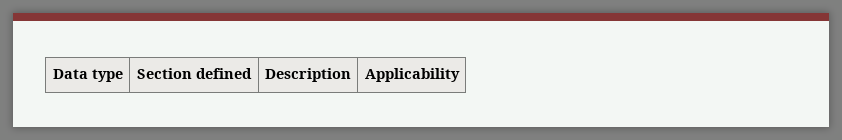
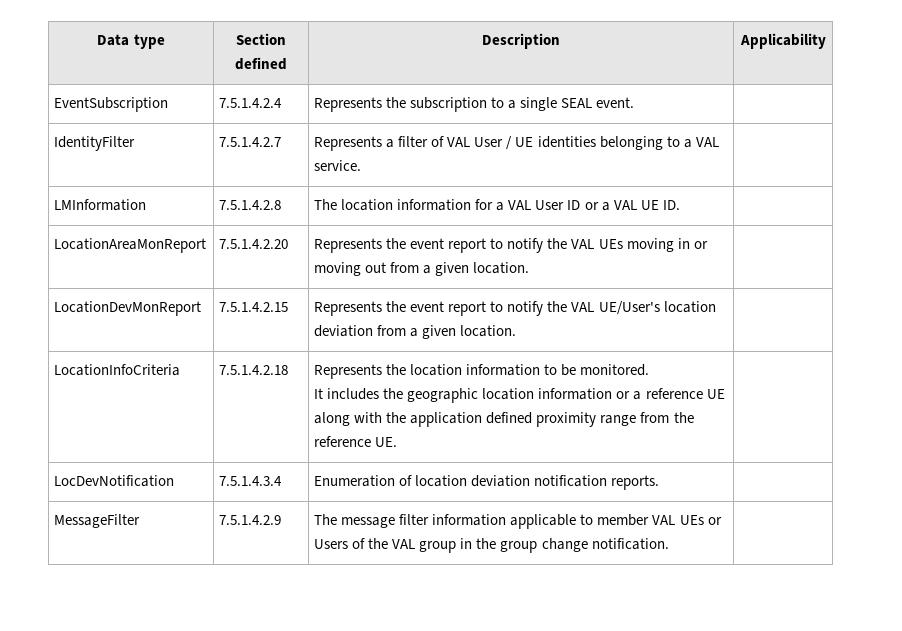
(460, 75) none -> [54,97,169,112] [219,98,283,108] [314,97,635,112] [54,136,136,151] [219,137,282,147] [314,136,719,151] [314,160,362,171] [54,199,147,211] [219,200,282,210] [314,199,680,211] [54,238,207,253] [219,239,289,249] [314,238,708,253] [314,262,530,276] [54,301,202,316] [219,302,289,312] [314,301,716,316] [314,325,517,339] [54,364,181,376] [219,365,289,375] [314,364,650,379] [314,388,725,403] [314,412,694,427] [314,436,398,447] [54,475,175,487] [219,476,283,486] [314,475,660,490] [54,514,141,528] [219,515,282,525] [314,514,722,529] [314,538,669,553] // EventSubscription | 7.5.1.4.2.4 | Represents the subscription to a single SEAL event. | // IdentityFilter | 7.5.1.4.2.7 | Represents a filter of VAL User / UE identities belonging to a VAL service. | // LMInformation | 7.5.1.4.2.8 | The location information for a VAL User ID or a VAL UE ID. | // LocationAreaMonReport | 7.5.1.4.2.20 | Represents the event report to notify the VAL UEs moving in or moving out from a given location. | // LocationDevMonReport | 7.5.1.4.2.15 | Represents the event report to notify the VAL UE/User's location deviation from a given location. | // LocationInfoCriteria | 7.5.1.4.2.18 | Represents the location information to be monitored. // It includes the geographic location information or a reference UE along with the application defined proximity range from the reference UE. | // LocDevNotification | 7.5.1.4.3.4 | Enumeration of location deviation notification reports. | // MessageFilter | 7.5.1.4.2.9 | The message filter information applicable to member VAL UEs or Users of the VAL group in the group change notification. |

